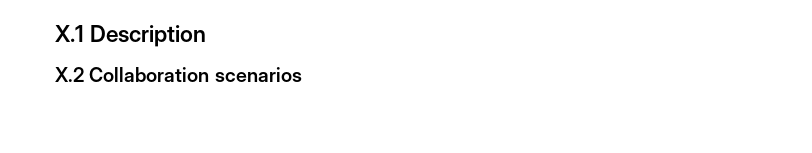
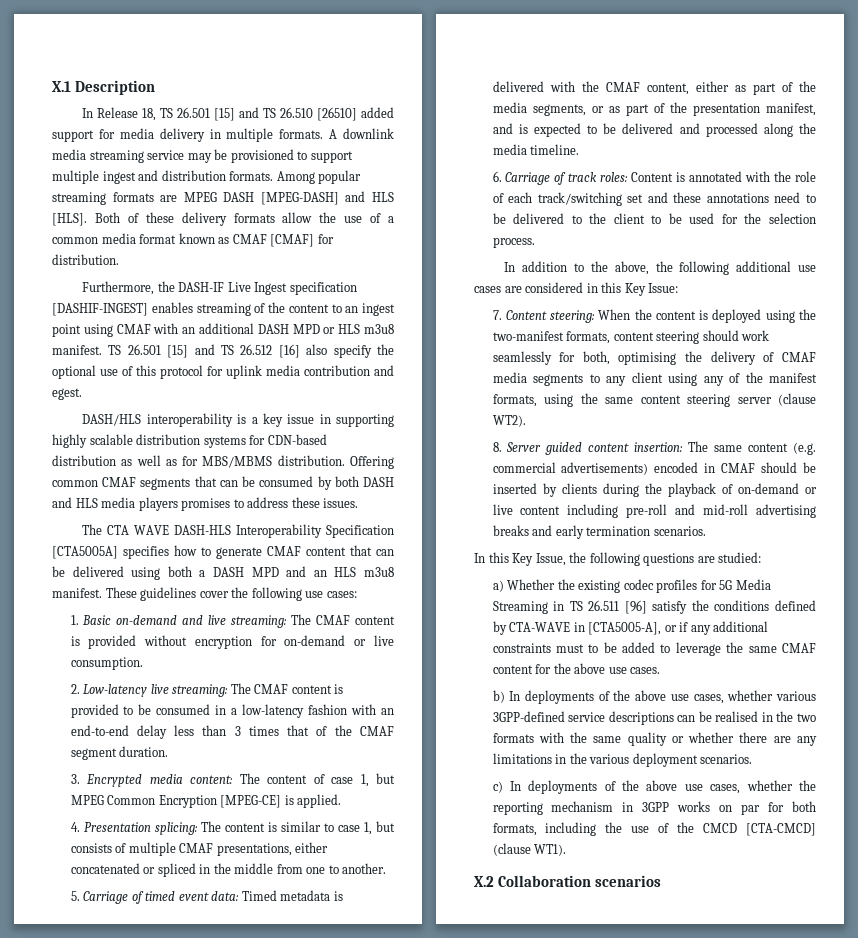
(207, 36) none -> [82,107,394,121] [52,128,394,142] [52,149,353,163] [52,170,362,184] [52,191,394,205] [52,212,394,226] [52,233,334,247] [52,254,119,265] [82,281,357,295] [52,302,395,316] [52,323,395,337] [52,344,394,358] [52,365,394,379] [52,388,82,400] [82,413,394,427] [52,434,327,448] [52,455,394,469] [52,476,395,490] [52,497,359,511] [82,524,394,538] [52,545,394,559] [52,566,394,580] [52,587,357,601] [70,614,395,628] [70,635,395,649] [70,657,143,670] [70,683,344,697] [70,704,394,718] [70,725,395,739] [70,746,169,760] [70,773,395,787] [70,794,342,808] [70,821,395,835] [70,842,329,856] [70,863,387,877] [70,890,343,904] [492,81,816,95] [492,102,816,116] [492,123,817,137] [492,144,580,155] [492,171,816,185] [492,192,816,206] [492,213,816,224] [492,237,535,248] [504,261,816,275] [474,282,679,296] [492,309,816,323] [492,330,770,344] [492,351,816,365] [492,372,817,386] [492,393,816,407] [492,415,526,427] [492,441,816,455] [492,462,816,475] [492,483,817,497] [492,504,816,518] [492,525,706,539] [474,552,762,566] [492,579,771,593] [492,600,816,614] [492,621,769,635] [492,642,816,656] [492,663,661,674] [492,690,816,704] [492,711,816,725] [492,732,817,746] [492,753,753,767] [492,780,816,794] [492,801,816,815] [492,822,816,836] [492,843,567,856] // In Release 18, TS 26.501 [15] and TS 26.510 [26510] added support for media delivery in multiple formats. A downlink media streaming service may be provisioned to support multiple ingest and distribution formats. Among popular streaming formats are MPEG DASH [MPEG-DASH] and HLS [HLS]. Both of these delivery formats allow the use of a common media format known as CMAF [CMAF] for distribution. // Furthermore, the DASH-IF Live Ingest specification [DASHIF-INGEST] enables streaming of the content to an ingest point using CMAF with an additional DASH MPD or HLS m3u8 manifest. TS 26.501 [15] and TS 26.512 [16] also specify the optional use of this protocol for uplink media contribution and egest. // DASH/HLS interoperability is a key issue in supporting highly scalable distribution systems for CDN-based distribution as well as for MBS/MBMS distribution. Offering common CMAF segments that can be consumed by both DASH and HLS media players promises to address these issues. // The CTA WAVE DASH-HLS Interoperability Specification [CTA5005A] specifies how to generate CMAF content that can be delivered using both a DASH MPD and an HLS m3u8 manifest. These guidelines cover the following use cases: // 1. Basic on-demand and live streaming: The CMAF content is provided without encryption for on-demand or live consumption. // 2. Low-latency live streaming: The CMAF content is provided to be consumed in a low-latency fashion with an end-to-end delay less than 3 times that of the CMAF segment duration. // 3. Encrypted media content: The content of case 1, but MPEG Common Encryption [MPEG-CE] is applied. // 4. Presentation splicing: The content is similar to case 1, but consists of multiple CMAF presentations, either concatenated or spliced in the middle from one to another. // 5. Carriage of timed event data: Timed metadata is delivered with the CMAF content, either as part of the media segments, or as part of the presentation manifest, and is expected to be delivered and processed along the media timeline. // 6. Carriage of track roles: Content is annotated with the role of each track/switching set and these annotations need to be delivered to the client to be used for the selection process. // In addition to the above, the following additional use cases are considered in this Key Issue: // 7. Content steering: When the content is deployed using the two-manifest formats, content steering should work seamlessly for both, optimising the delivery of CMAF media segments to any client using any of the manifest formats, using the same content steering server (clause WT2). // 8. Server guided content insertion: The same content (e.g. commercial advertisements) encoded in CMAF should be inserted by clients during the playback of on-demand or live content including pre-roll and mid-roll advertising breaks and early termination scenarios. // In this Key Issue, the following questions are studied: // a) Whether the existing codec profiles for 5G Media Streaming in TS 26.511 [96] satisfy the conditions defined by CTA-WAVE in [CTA5005-A], or if any additional constraints must to be added to leverage the same CMAF content for the above use cases. // b) In deployments of the above use cases, whether various 3GPP-defined service descriptions can be realised in the two formats with the same quality or whether there are any limitations in the various deployment scenarios. // c) In deployments of the above use cases, whether the reporting mechanism in 3GPP works on par for both formats, including the use of the CMCD [CTA-CMCD] (clause WT1).

